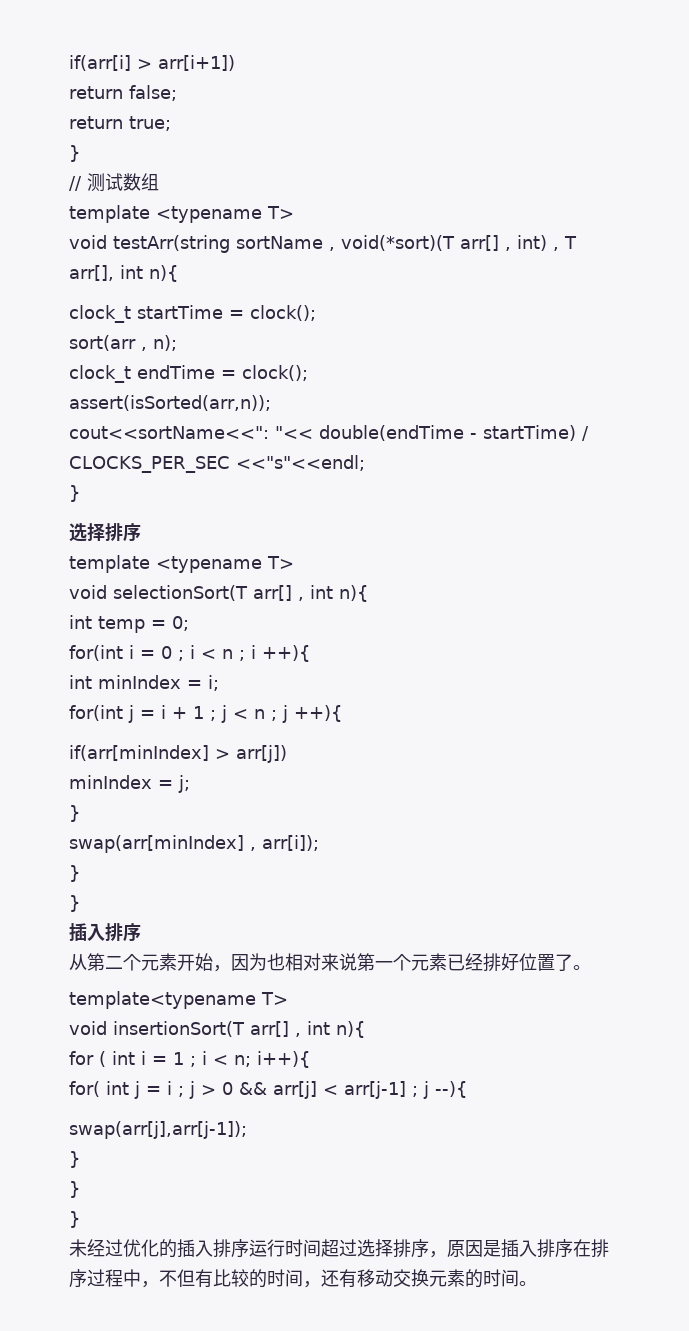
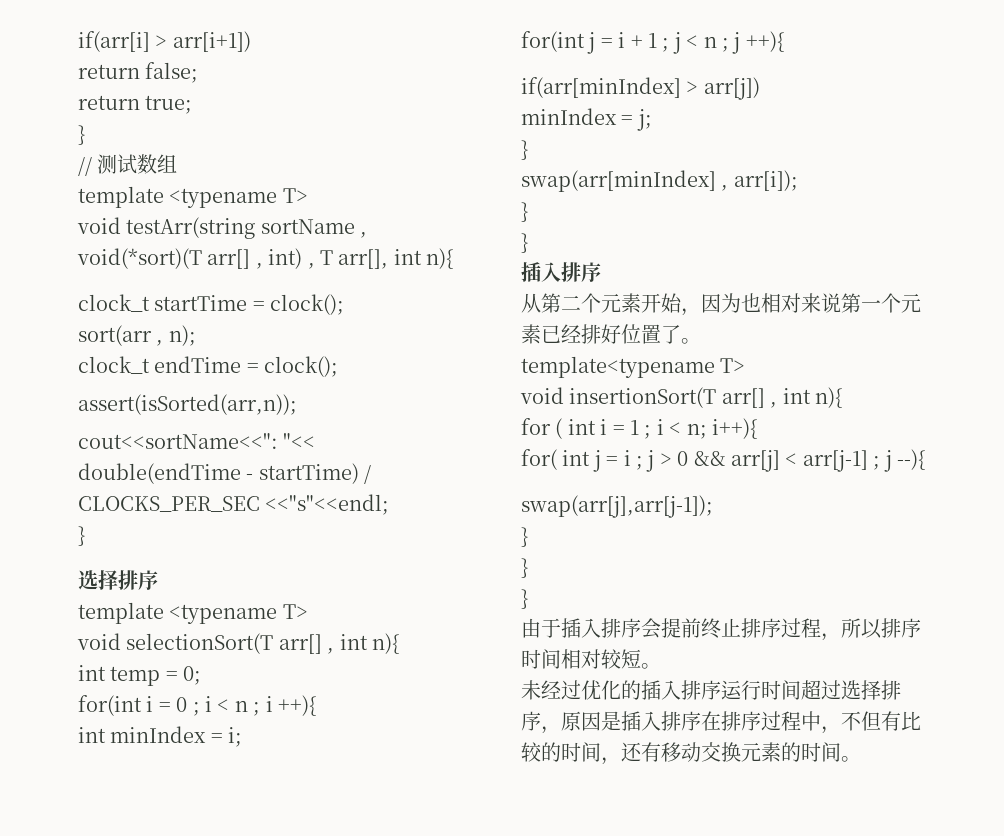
(80, 1219) none -> [521,618,921,641] [521,649,661,669] // 由于插入排序会提前终止排序过程，所以排序时间相对较短。

